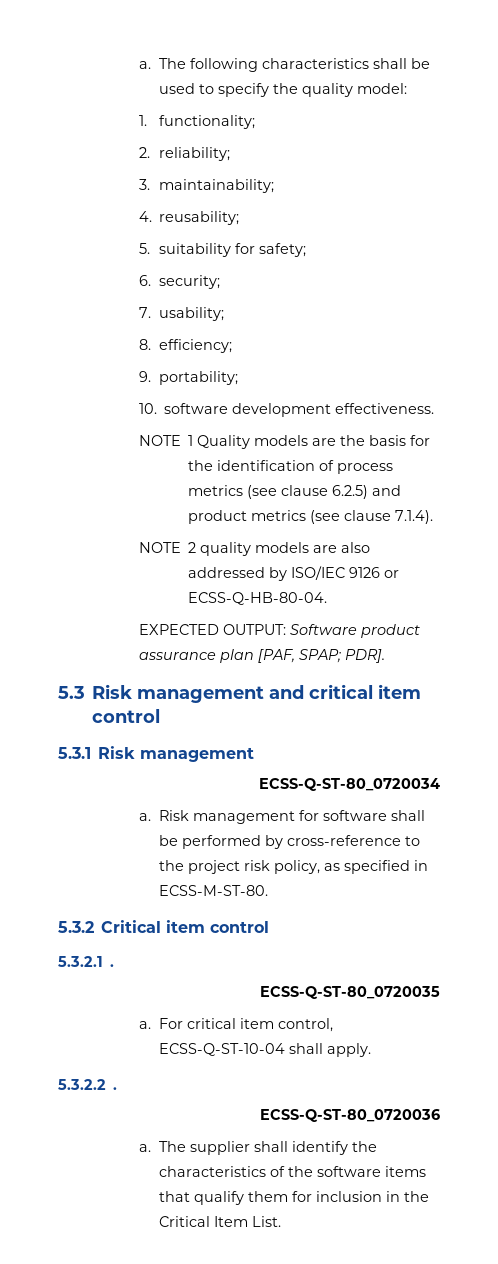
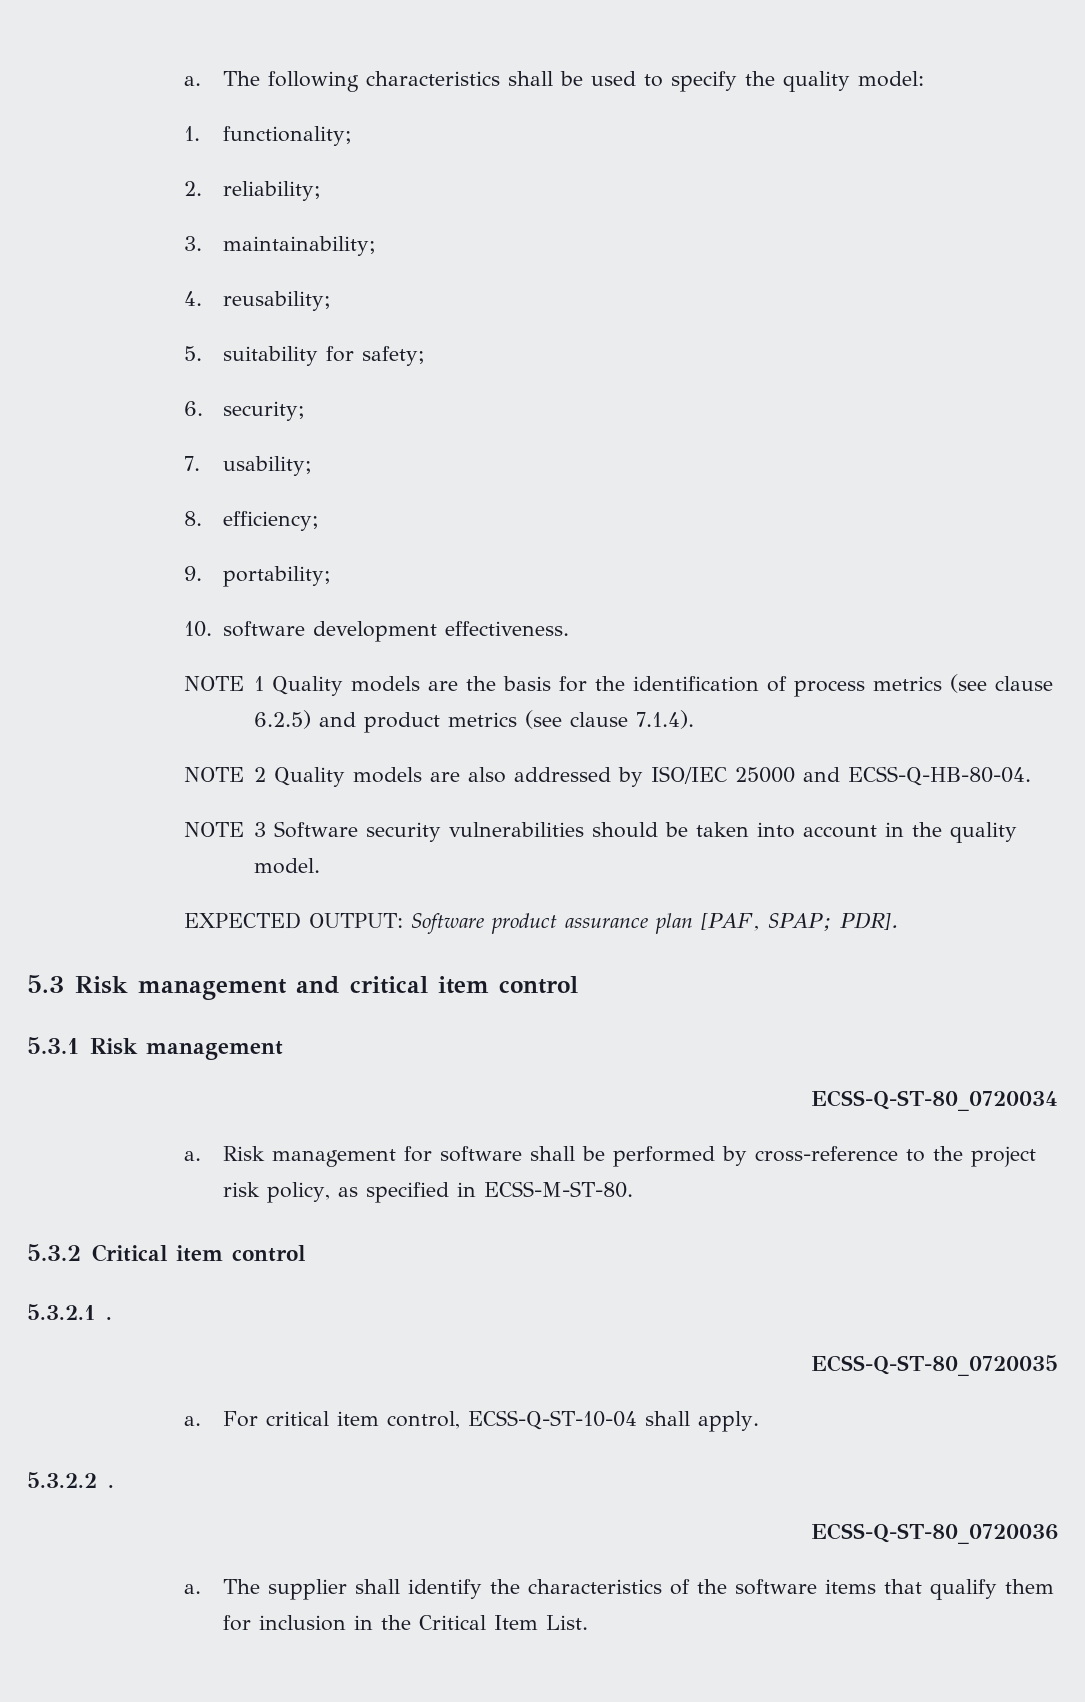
[199,542,251,556] quality -> [274,767,346,787] Quality
[348,567,399,578] 9126 or -> [735,767,841,783] 25000 and
(327, 598) none -> [183,821,1018,843] [254,858,321,874] // NOTE 3 Software security vulnerabilities should be taken into account in the quality model.

